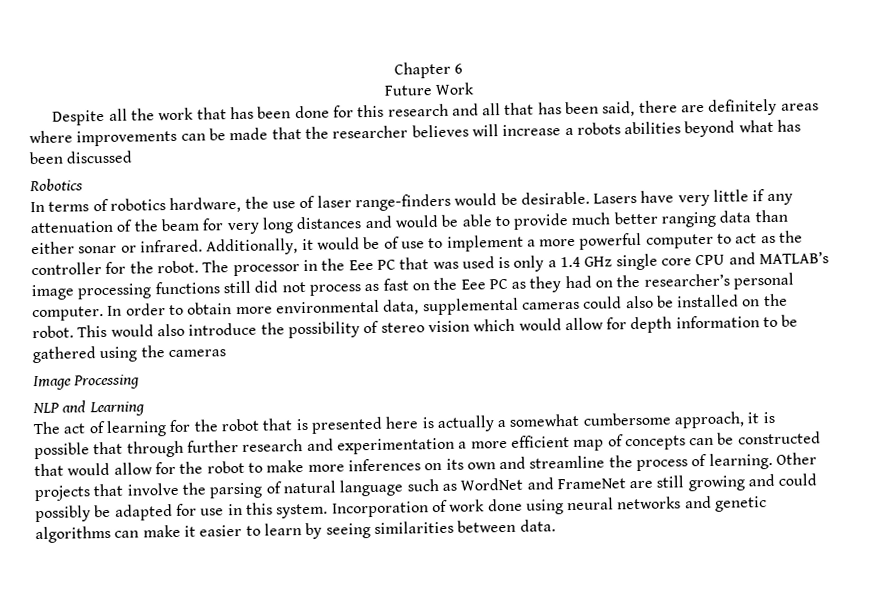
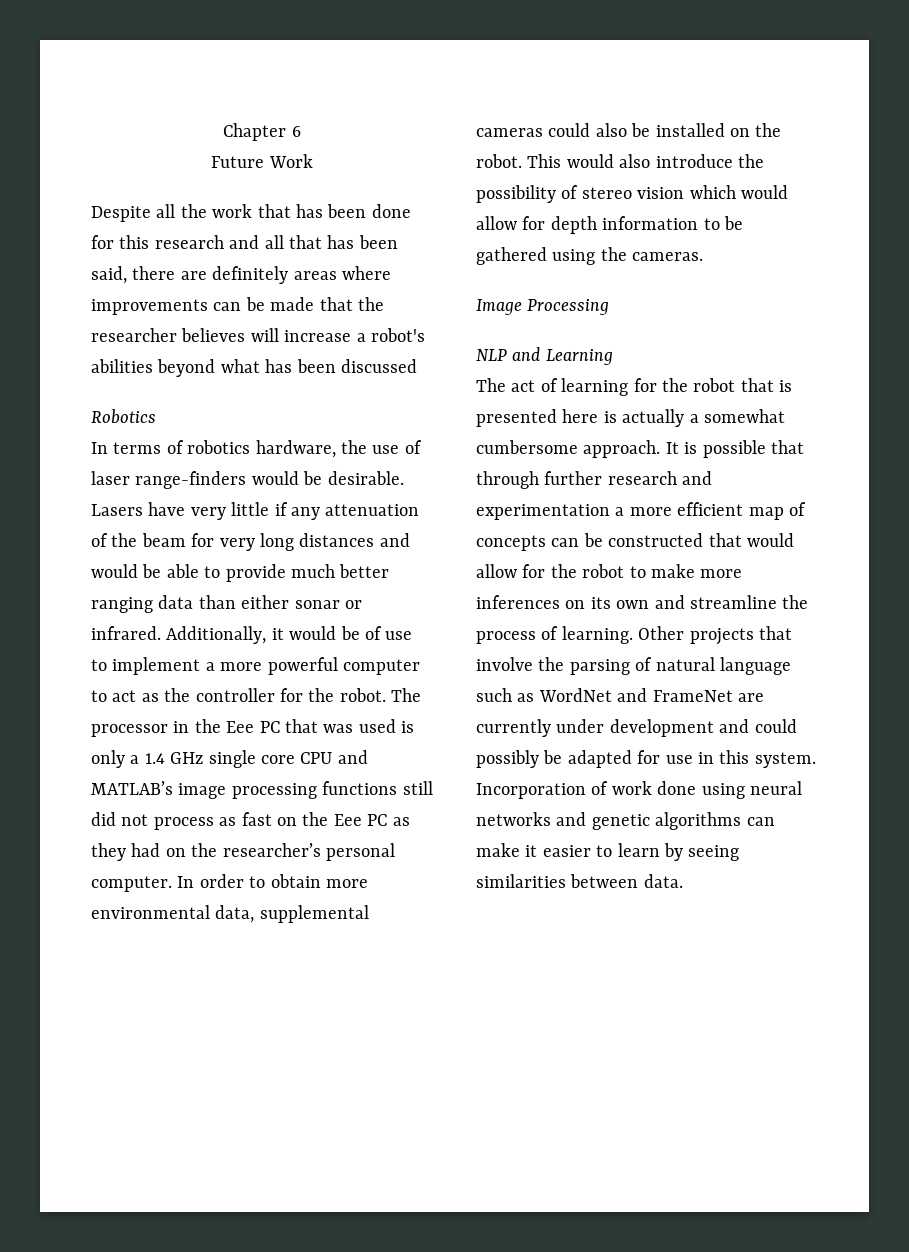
[576,122,621,135] robots -> [371,328,425,342] robot's
[167,349,226,358] cameras -> [632,252,704,261] cameras.
[674,411,760,429] approach, it -> [583,440,679,458] approach. It
[656,475,745,492] still growing -> [476,719,714,737] currently under development

